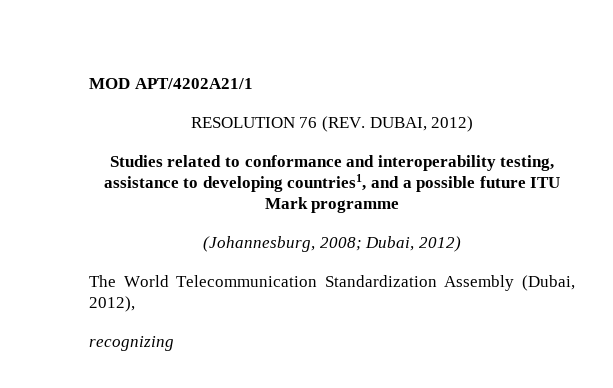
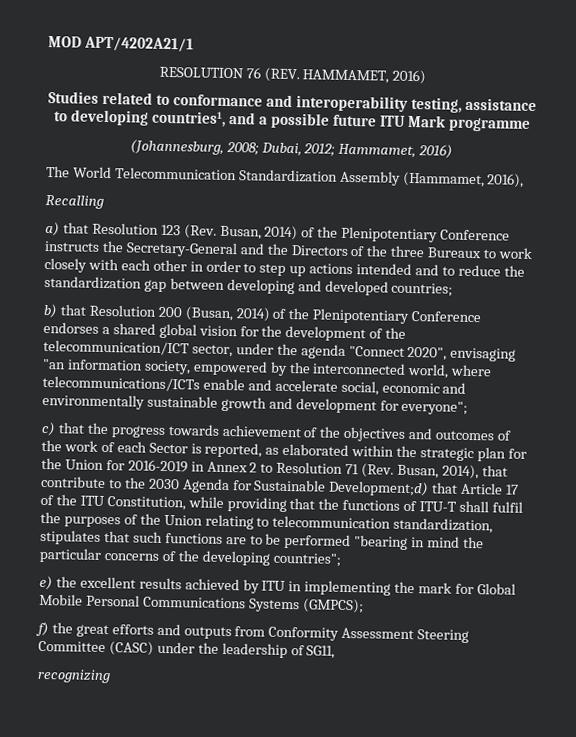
[369,116,474,132] DUBAI, 2012) -> [302,69,427,85] HAMMAMET, 2016)
[418,236,461,252] 2012) -> [303,143,454,159] 2012; Hammamet, 2016)
[521,275,575,291] [89,296,135,312] (Dubai, 2012), -> [402,171,525,188] [45,195,104,209] [45,221,511,243] [44,240,534,260] [44,257,525,277] [44,275,454,297] [43,303,482,324] [43,321,407,342] [43,339,517,362] [42,358,493,379] [42,375,467,396] [42,393,469,415] [41,421,513,442] [41,439,527,462] [41,457,508,480] [41,475,520,497] [40,494,523,513] [40,511,494,534] [40,529,485,550] [39,547,341,567] [39,575,516,596] [39,593,364,614] [35,621,470,644] [38,640,336,659] (Hammamet, 2016), // Recalling // a) that Resolution 123 (Rev. Busan, 2014) of the Plenipotentiary Conference instructs the Secretary-General and the Directors of the three Bureaux to work closely with each other in order to step up actions intended and to reduce the standardization gap between developing and developed countries; // b) that Resolution 200 (Busan, 2014) of the Plenipotentiary Conference endorses a shared global vision for the development of the telecommunication/ICT sector, under the agenda "Connect 2020", envisaging "an information society, empowered by the interconnected world, where telecommunications/ICTs enable and accelerate social, economic and environmentally sustainable growth and development for everyone"; // c) that the progress towards achievement of the objectives and outcomes of the work of each Sector is reported, as elaborated within the strategic plan for the Union for 2016-2019 in Annex 2 to Resolution 71 (Rev. Busan, 2014), that contribute to the 2030 Agenda for Sustainable Development;d) that Article 17 of the ITU Constitution, while providing that the functions of ITU-T shall fulfil the purposes of the Union relating to telecommunication standardization, stipulates that such functions are to be performed "bearing in mind the particular concerns of the developing countries"; // e) the excellent results achieved by ITU in implementing the mark for Global Mobile Personal Communications Systems (GMPCS); // f) the great efforts and outputs from Conformity Assessment Steering Committee (CASC) under the leadership of SG11,

